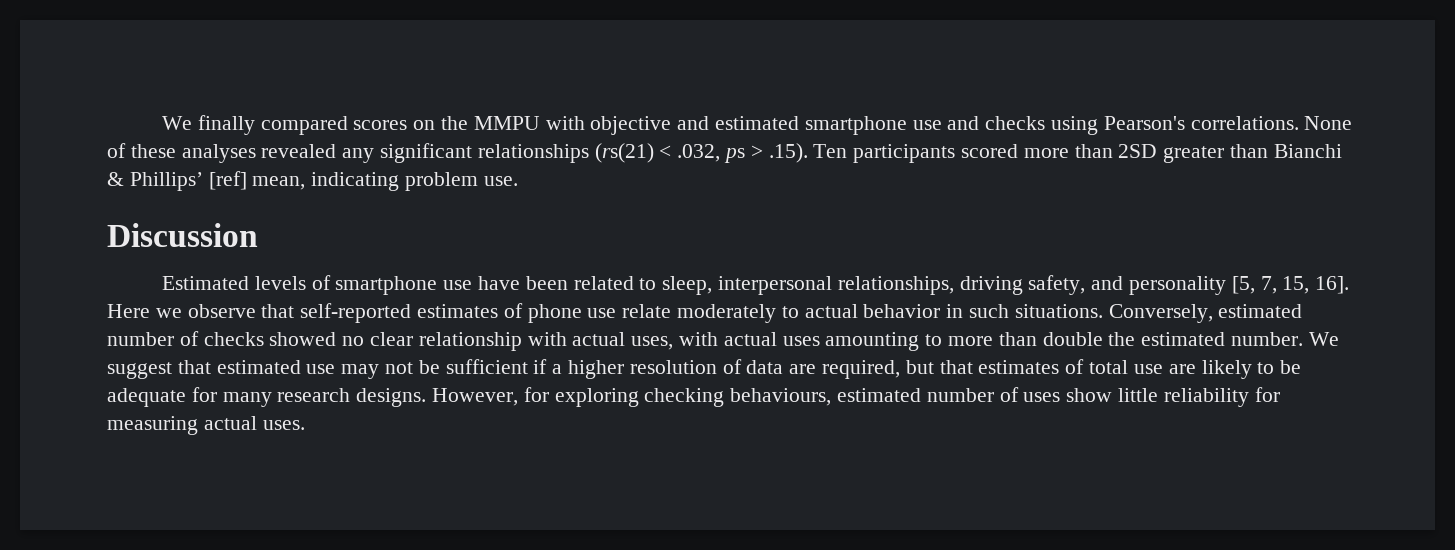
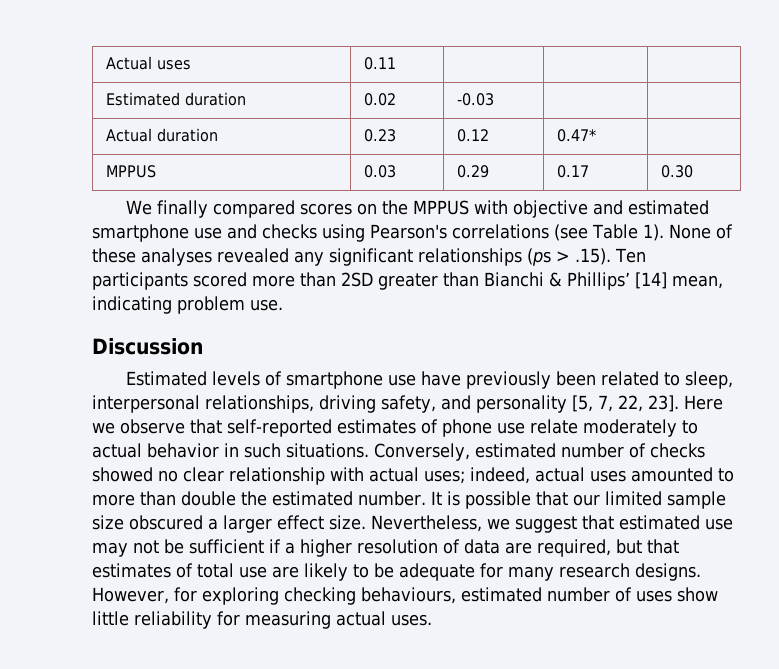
(161, 123) none -> [105,56,191,70] [363,57,396,70] [105,92,246,106] [363,93,396,106] [456,93,494,106] [105,128,218,142] [363,129,396,142] [456,129,489,142] [556,129,596,142] [105,165,156,178] [363,165,396,178] [456,165,489,178] [556,165,589,178] [660,165,693,178] Actual uses | 0.11 | | | // Estimated duration | 0.02 | -0.03 | | // Actual duration | 0.23 | 0.12 | 0.47* | // MPPUS | 0.03 | 0.29 | 0.17 | 0.30 //
[473,116,540,130] MMPU -> [412,200,469,215] MPPUS
[1190,116,1299,130] correlations. -> [452,224,664,241] correlations (see Table 1).
[594,143,746,163] (rs(21) < .032, ps -> [527,248,551,266] (ps
[208,171,247,190] [ref] -> [635,272,667,289] [14]
(520, 283) none -> [465,371,551,389] previously
[1282,276,1350,294] 15, 16]. -> [618,395,679,412] 22, 23].
[631,332,719,350] uses, with -> [424,467,530,484] uses; indeed,
[825,332,920,351] amounting -> [631,467,713,482] amounted
[1308,332,1339,346] We -> [430,491,726,509] [92,515,510,533] It is possible that our limited sample size obscured a larger effect size. Nevertheless, we

